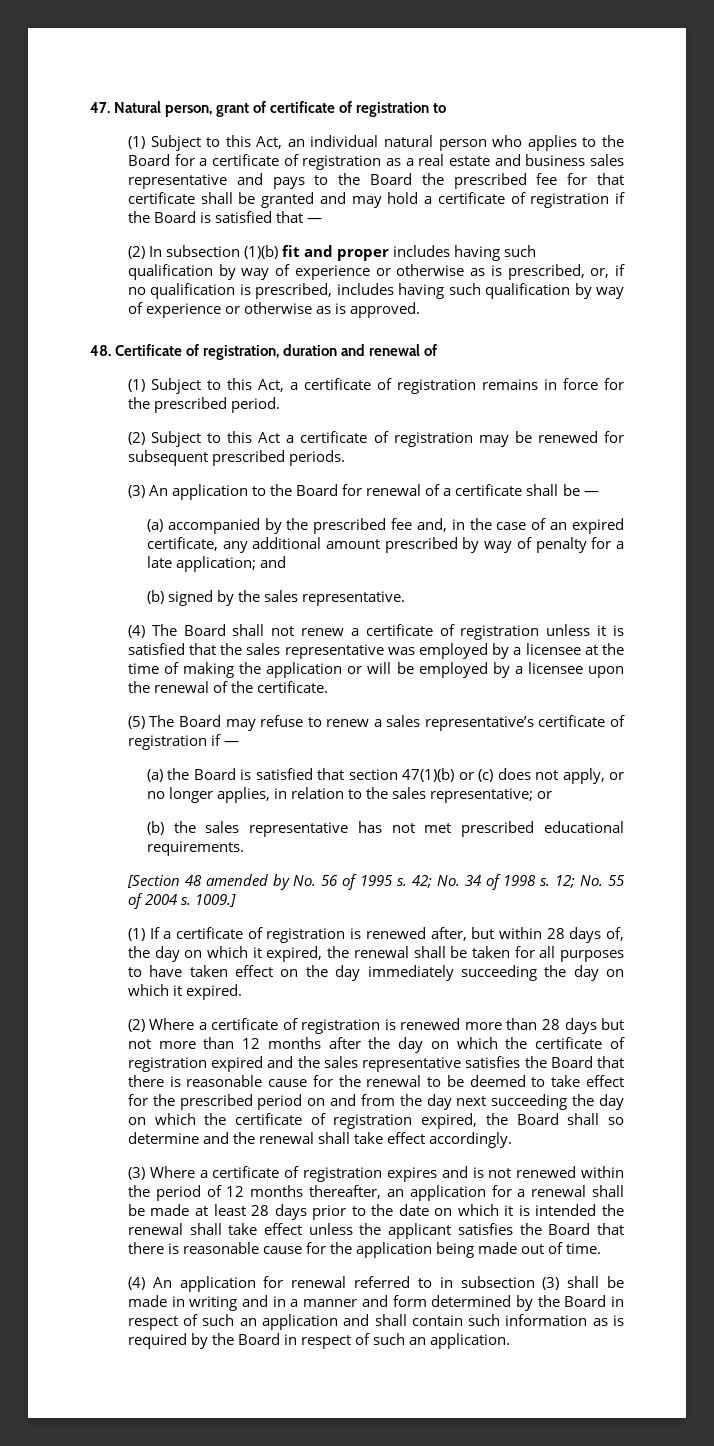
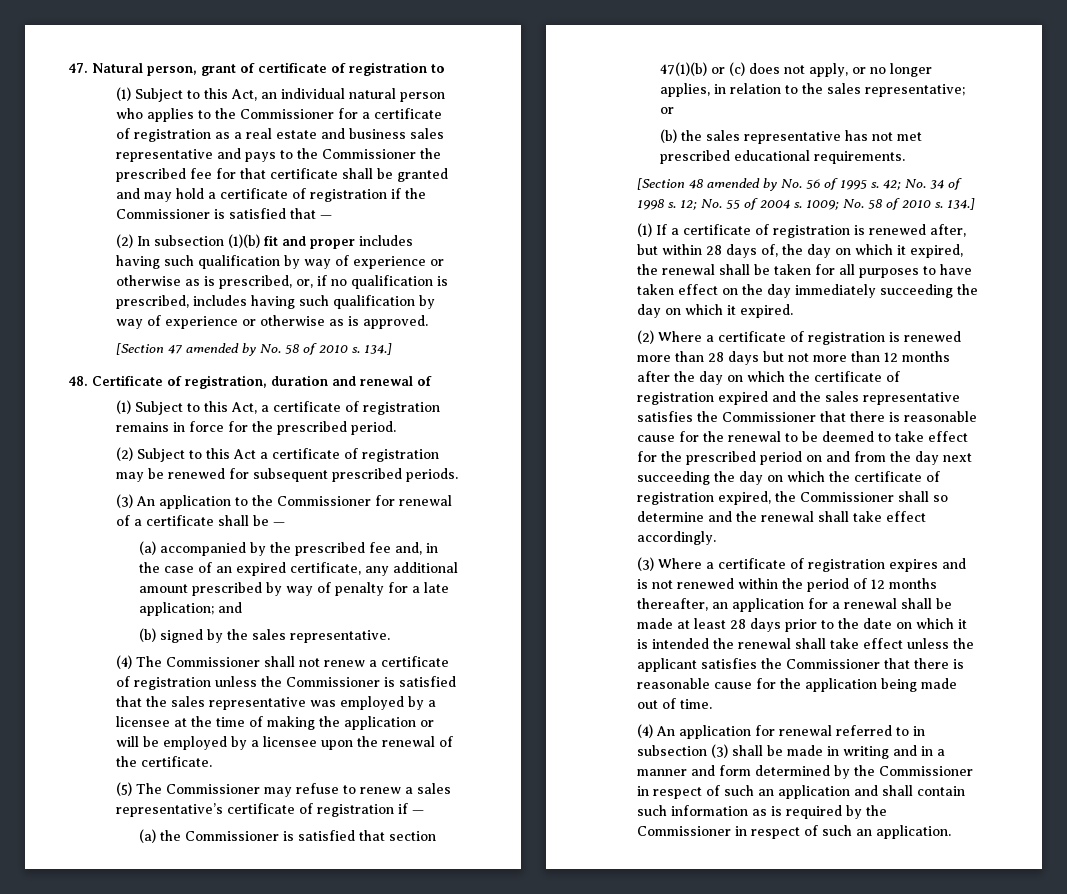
[127,154,170,166] Board -> [239,109,334,119] Commissioner
[369,173,412,185] Board -> [321,149,416,159] Commissioner
[153,211,196,223] Board -> [115,209,210,219] Commissioner
(421, 310) none -> [115,343,392,356] // [Section 47 amended by No. 58 of 2010 s. 134.]
[296,484,339,496] Board -> [276,496,371,506] Commissioner
[183,624,226,636] Board -> [165,657,260,667] Commissioner
[597,625,607,636] it -> [260,676,380,687] the Commissioner
[179,715,222,727] Board -> [165,784,260,794] Commissioner
[193,768,236,780] Board -> [185,831,280,841] Commissioner
[195,894,237,907] 1009.] -> [805,198,975,210] 1009; No. 58 of 2010 s. 134.]
[550,1056,593,1068] Board -> [721,412,816,422] Commissioner
[516,1113,559,1125] Board -> [799,492,894,502] Commissioner
[548,1223,591,1235] Board -> [785,659,880,669] Commissioner
[564,1295,607,1307] Board -> [878,766,973,776] Commissioner
[238,1333,281,1345] Board -> [636,826,731,836] Commissioner

